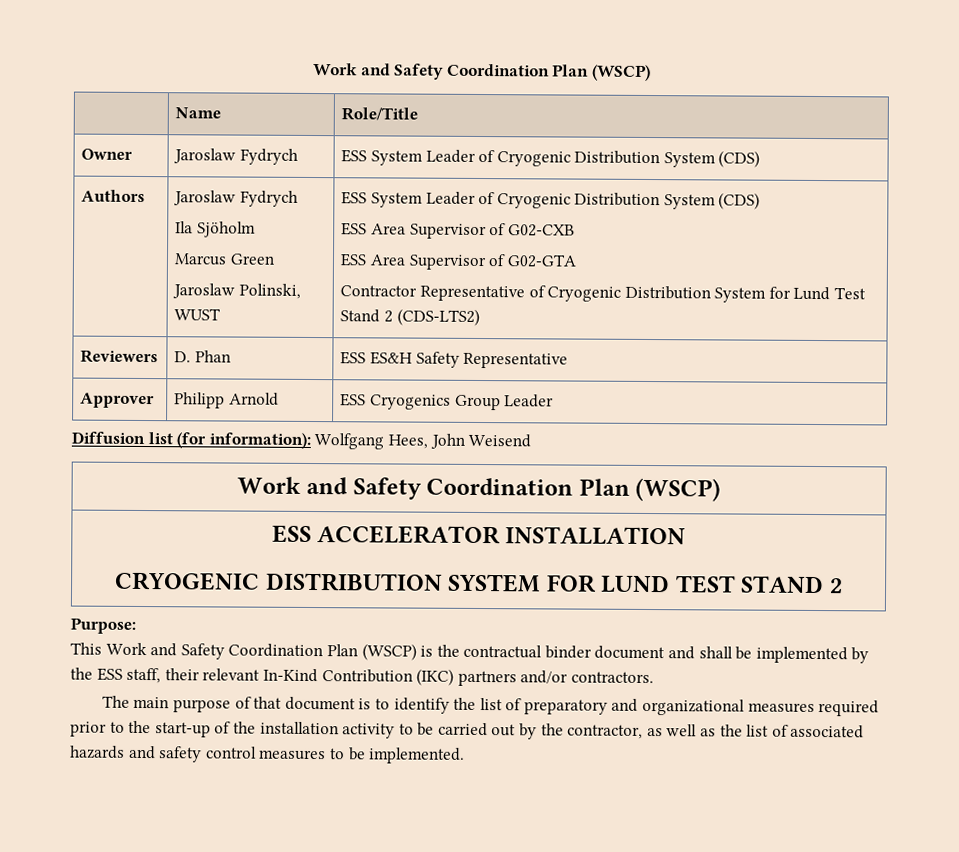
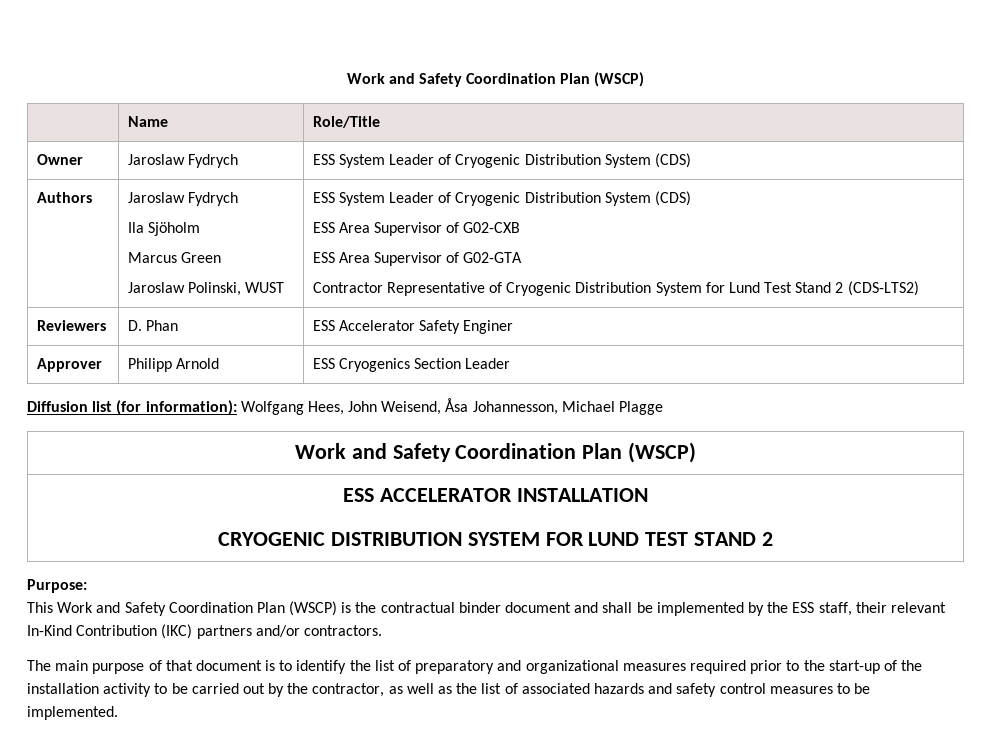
[369,351,569,369] ES&H Safety Representative -> [338,320,514,334] Accelerator Safety Enginer
[454,394,501,411] Group -> [413,358,461,369] Section
[468,433,532,448] Weisend -> [381,398,664,415] Weisend, Åsa Johannesson, Michael Plagge

